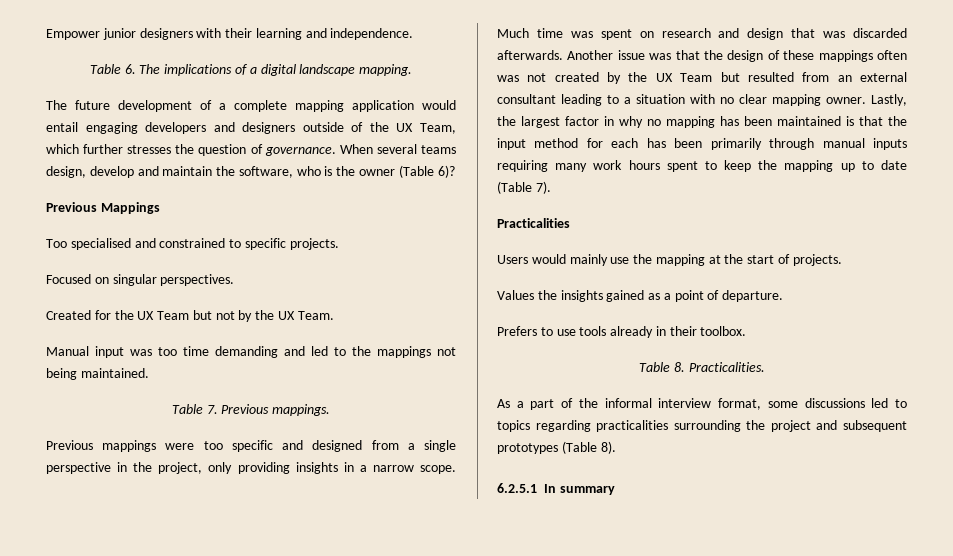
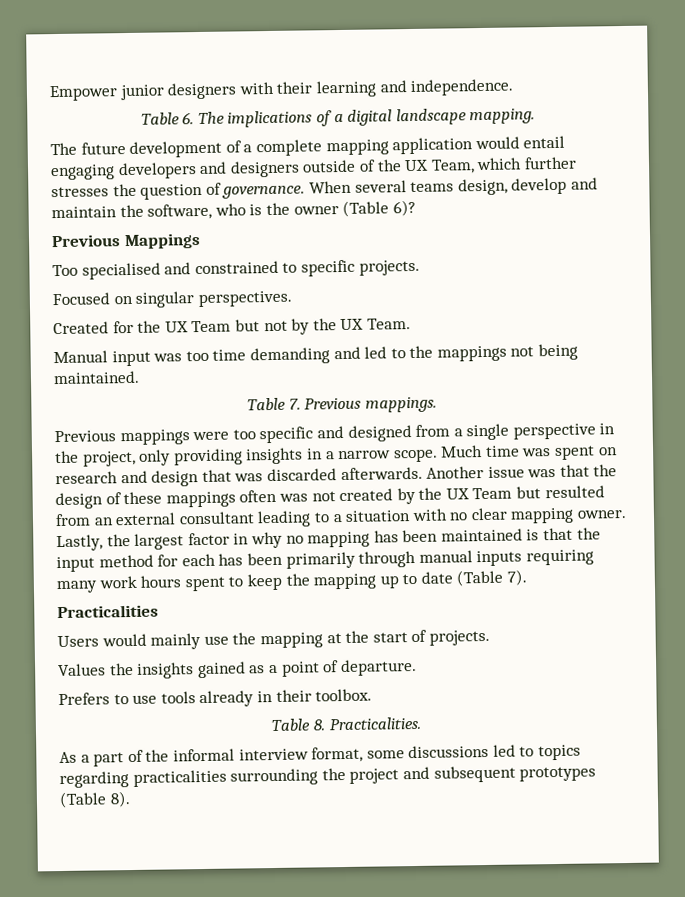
[497,483,615,495] // 6.2.5.1 In summary -> (131, 799) none

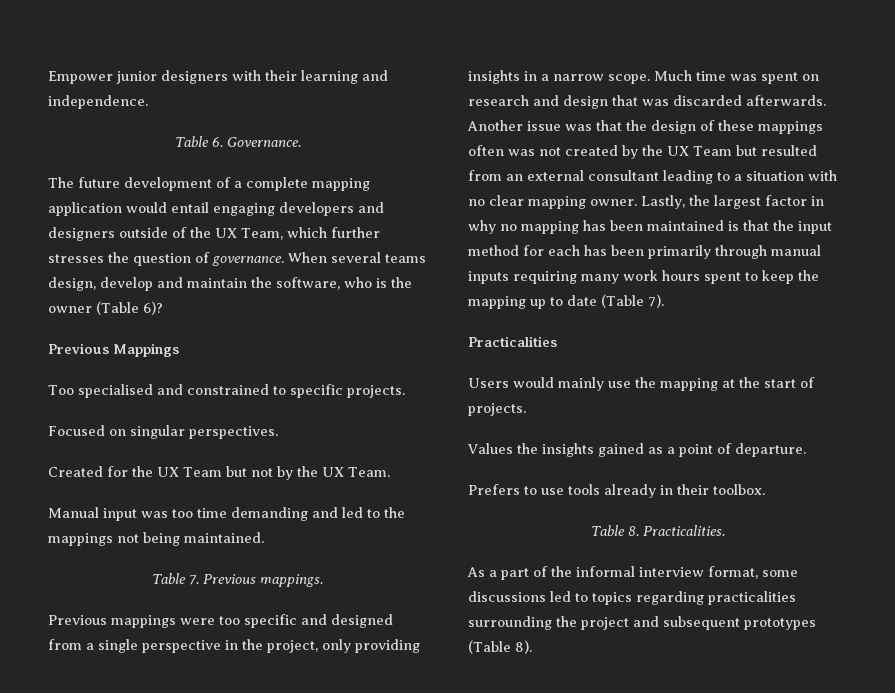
[197,108,536,128] The implications of a digital landscape mapping. -> [226,137,301,147] Governance.

